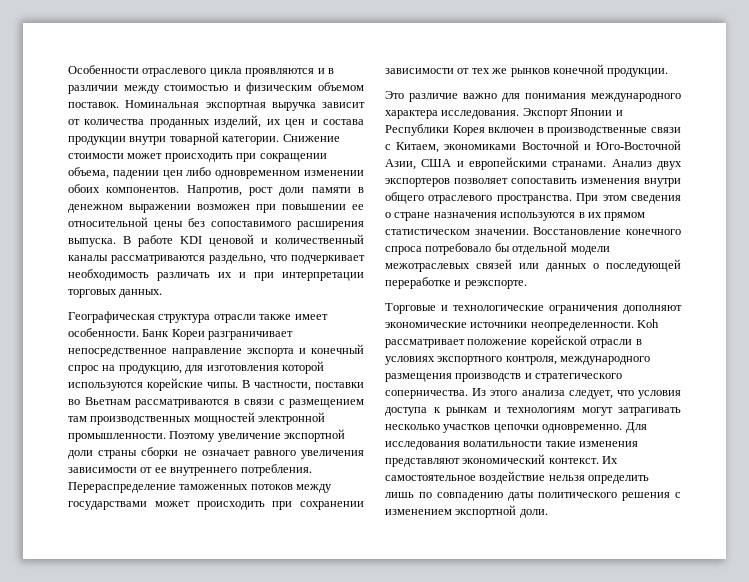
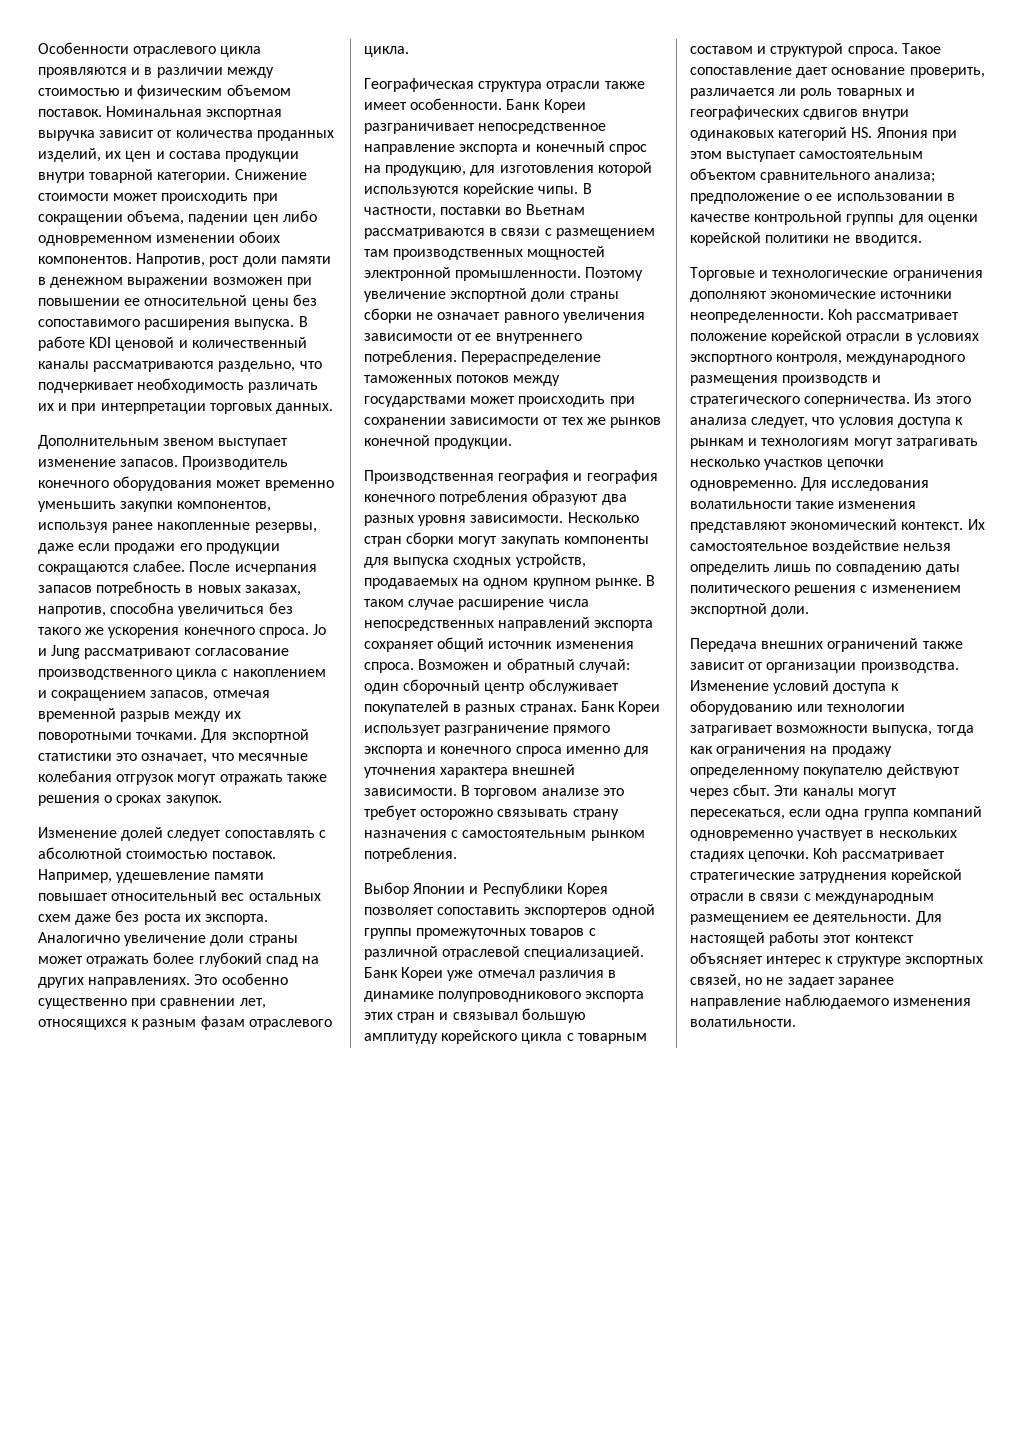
(163, 293) none -> [38,435,289,449] [38,456,289,470] [38,476,334,491] [38,501,272,512] [38,522,317,533] [38,543,280,554] [38,560,317,575] [38,581,301,596] [38,602,293,617] [38,624,326,638] [38,645,289,659] [38,669,326,680] [38,690,270,701] [38,708,241,722] [38,729,309,743] [38,753,308,764] [38,770,327,785] [38,795,222,806] [38,827,326,841] [38,847,277,859] [38,869,265,883] [38,890,321,901] [38,910,268,925] [38,932,298,946] [38,952,319,967] [38,973,288,988] [38,998,266,1009] [38,1016,332,1030] [364,46,409,57] // Дополнительным звеном выступает изменение запасов. Производитель конечного оборудования может временно уменьшить закупки компонентов, используя ранее накопленные резервы, даже если продажи его продукции сокращаются слабее. После исчерпания запасов потребность в новых заказах, напротив, способна увеличиться без такого же ускорения конечного спроса. Jo и Jung рассматривают согласование производственного цикла с накоплением и сокращением запасов, отмечая временной разрыв между их поворотными точками. Для экспортной статистики это означает, что месячные колебания отгрузок могут отражать также решения о сроках закупок. // Изменение долей следует сопоставлять с абсолютной стоимостью поставок. Например, удешевление памяти повышает относительный вес остальных схем даже без роста их экспорта. Аналогично увеличение доли страны может отражать более глубокий спад на других направлениях. Это особенно существенно при сравнении лет, относящихся к разным фазам отраслевого цикла.
[385,91,681,102] [385,108,623,119] [385,124,681,136] [385,140,681,153] [385,157,682,170] [385,178,681,187] [385,192,681,204] [385,212,646,221] [385,227,681,235] [385,242,610,255] [385,259,681,272] [385,277,527,289] Это различие важно для понимания международного характера исследования. Экспорт Японии и Республики Корея включен в производственные связи с Китаем, экономиками Восточной и Юго-Восточной Азии, США и европейскими странами. Анализ двух экспортеров позволяет сопоставить изменения внутри общего отраслевого пространства. При этом сведения о стране назначения используются в их прямом статистическом значении. Восстановление конечного спроса потребовало бы отдельной модели межотраслевых связей или данных о последующей переработке и реэкспорте. -> [364,470,658,484] [364,490,627,505] [364,512,639,526] [364,532,649,547] [364,554,586,568] [364,575,655,589] [364,599,589,610] [364,617,654,631] [364,637,634,652] [364,658,630,673] [364,679,619,694] [364,701,660,715] [364,725,611,736] [364,746,649,757] [364,764,576,778] [364,785,624,799] [364,805,619,820] [364,830,645,841] [364,847,457,862] [364,882,608,897] [364,904,655,918] [364,928,596,939] [364,946,645,960] [364,967,616,981] [364,991,645,1002] [364,1008,586,1023] [364,1030,647,1044] [690,43,941,57] [690,67,985,78] [690,88,915,99] [690,106,910,120] [690,127,957,141] [690,151,924,162] [690,168,936,183] [690,193,955,204] [690,211,978,225] [690,232,922,246] Производственная география и география конечного потребления образуют два разных уровня зависимости. Несколько стран сборки могут закупать компоненты для выпуска сходных устройств, продаваемых на одном крупном рынке. В таком случае расширение числа непосредственных направлений экспорта сохраняет общий источник изменения спроса. Возможен и обратный случай: один сборочный центр обслуживает покупателей в разных странах. Банк Кореи использует разграничение прямого экспорта и конечного спроса именно для уточнения характера внешней зависимости. В торговом анализе это требует осторожно связывать страну назначения с самостоятельным рынком потребления. // Выбор Японии и Республики Корея позволяет сопоставить экспортеров одной группы промежуточных товаров с различной отраслевой специализацией. Банк Кореи уже отмечал различия в динамике полупроводникового экспорта этих стран и связывал большую амплитуду корейского цикла с товарным составом и структурой спроса. Такое сопоставление дает основание проверить, различается ли роль товарных и географических сдвигов внутри одинаковых категорий HS. Япония при этом выступает самостоятельным объектом сравнительного анализа; предположение о ее использовании в качестве контрольной группы для оценки корейской политики не вводится.
(548, 513) none -> [690,638,963,652] [690,662,959,673] [690,680,899,694] [690,700,906,715] [690,725,974,736] [690,746,892,757] [690,764,961,778] [690,784,897,799] [690,806,982,820] [690,830,957,841] [690,848,945,862] [690,869,963,883] [690,893,934,904] [690,911,942,925] [690,931,914,946] [690,952,983,967] [690,974,894,988] [690,994,972,1009] [690,1019,796,1027] // Передача внешних ограничений также зависит от организации производства. Изменение условий доступа к оборудованию или технологии затрагивает возможности выпуска, тогда как ограничения на продажу определенному покупателю действуют через сбыт. Эти каналы могут пересекаться, если одна группа компаний одновременно участвует в нескольких стадиях цепочки. Koh рассматривает стратегические затруднения корейской отрасли в связи с международным размещением ее деятельности. Для настоящей работы этот контекст объясняет интерес к структуре экспортных связей, но не задает заранее направление наблюдаемого изменения волатильности.

